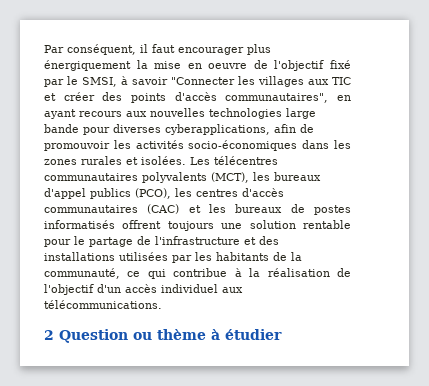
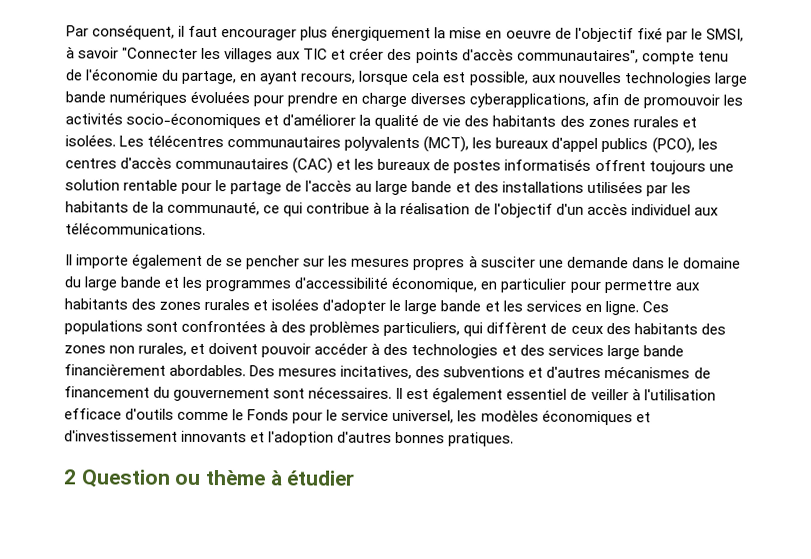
[337,95,352,101] [44,109,122,119] en ayant recours -> [641,51,729,65] [66,68,529,86] compte tenu de l'économie du partage, en ayant recours, lorsque cela est possible,
[83,127,110,135] pour -> [109,90,408,108] numériques évoluées pour prendre en charge
[302,140,351,149] dans les -> [264,113,585,130] et d'améliorer la qualité de vie des habitants des
[155,236,240,245] l'infrastructure -> [305,179,453,196] l'accès au large bande
(162, 304) none -> [65,253,741,271] [64,276,700,294] [64,298,669,316] [64,319,726,337] [64,342,684,360] [64,363,711,380] [64,386,716,403] [64,408,651,426] [64,430,515,447] // Il importe également de se pencher sur les mesures propres à susciter une demande dans le domaine du large bande et les programmes d'accessibilité économique, en particulier pour permettre aux habitants des zones rurales et isolées d'adopter le large bande et les services en ligne. Ces populations sont confrontées à des problèmes particuliers, qui diffèrent de ceux des habitants des zones non rurales, et doivent pouvoir accéder à des technologies et des services large bande financièrement abordables. Des mesures incitatives, des subventions et d'autres mécanismes de financement du gouvernement sont nécessaires. Il est également essentiel de veiller à l'utilisation efficace d'outils comme le Fonds pour le service universel, les modèles économiques et d'investissement innovants et l'adoption d'autres bonnes pratiques.

